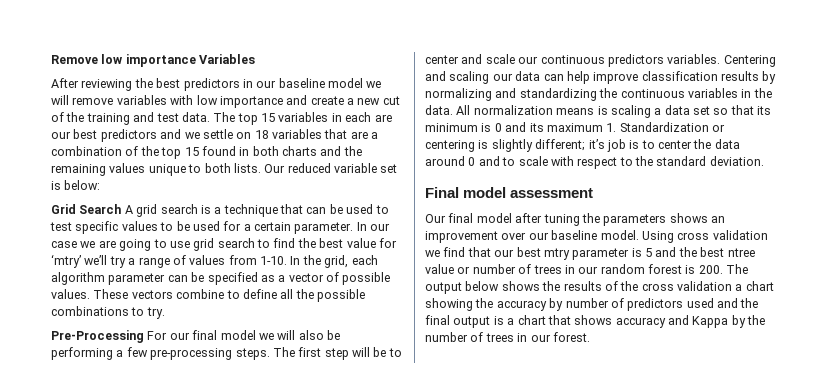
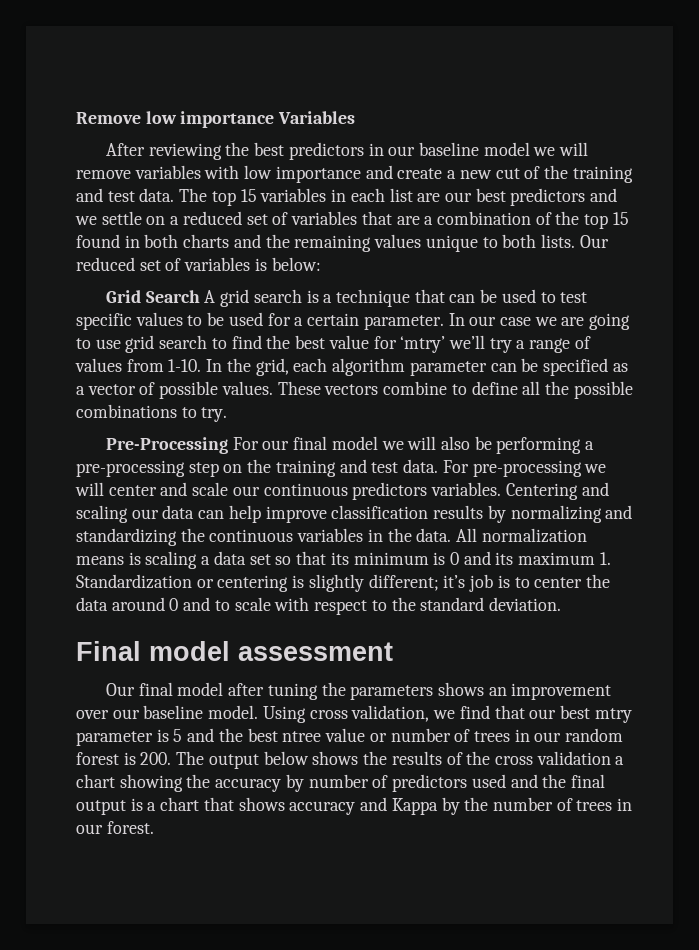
(372, 117) none -> [389,188,413,202] list
[254,130,269,139] 18 -> [170,211,289,225] a reduced set of
[334,163,398,173] variable set -> [139,257,251,271] set of variables
[126,347,402,360] few pre-processing steps. The first step will be to -> [76,459,607,477] [75,482,104,496] pre-processing step on the training and test data. For pre-processing we will
[712,230,768,240] validation -> [351,705,430,722] validation,

